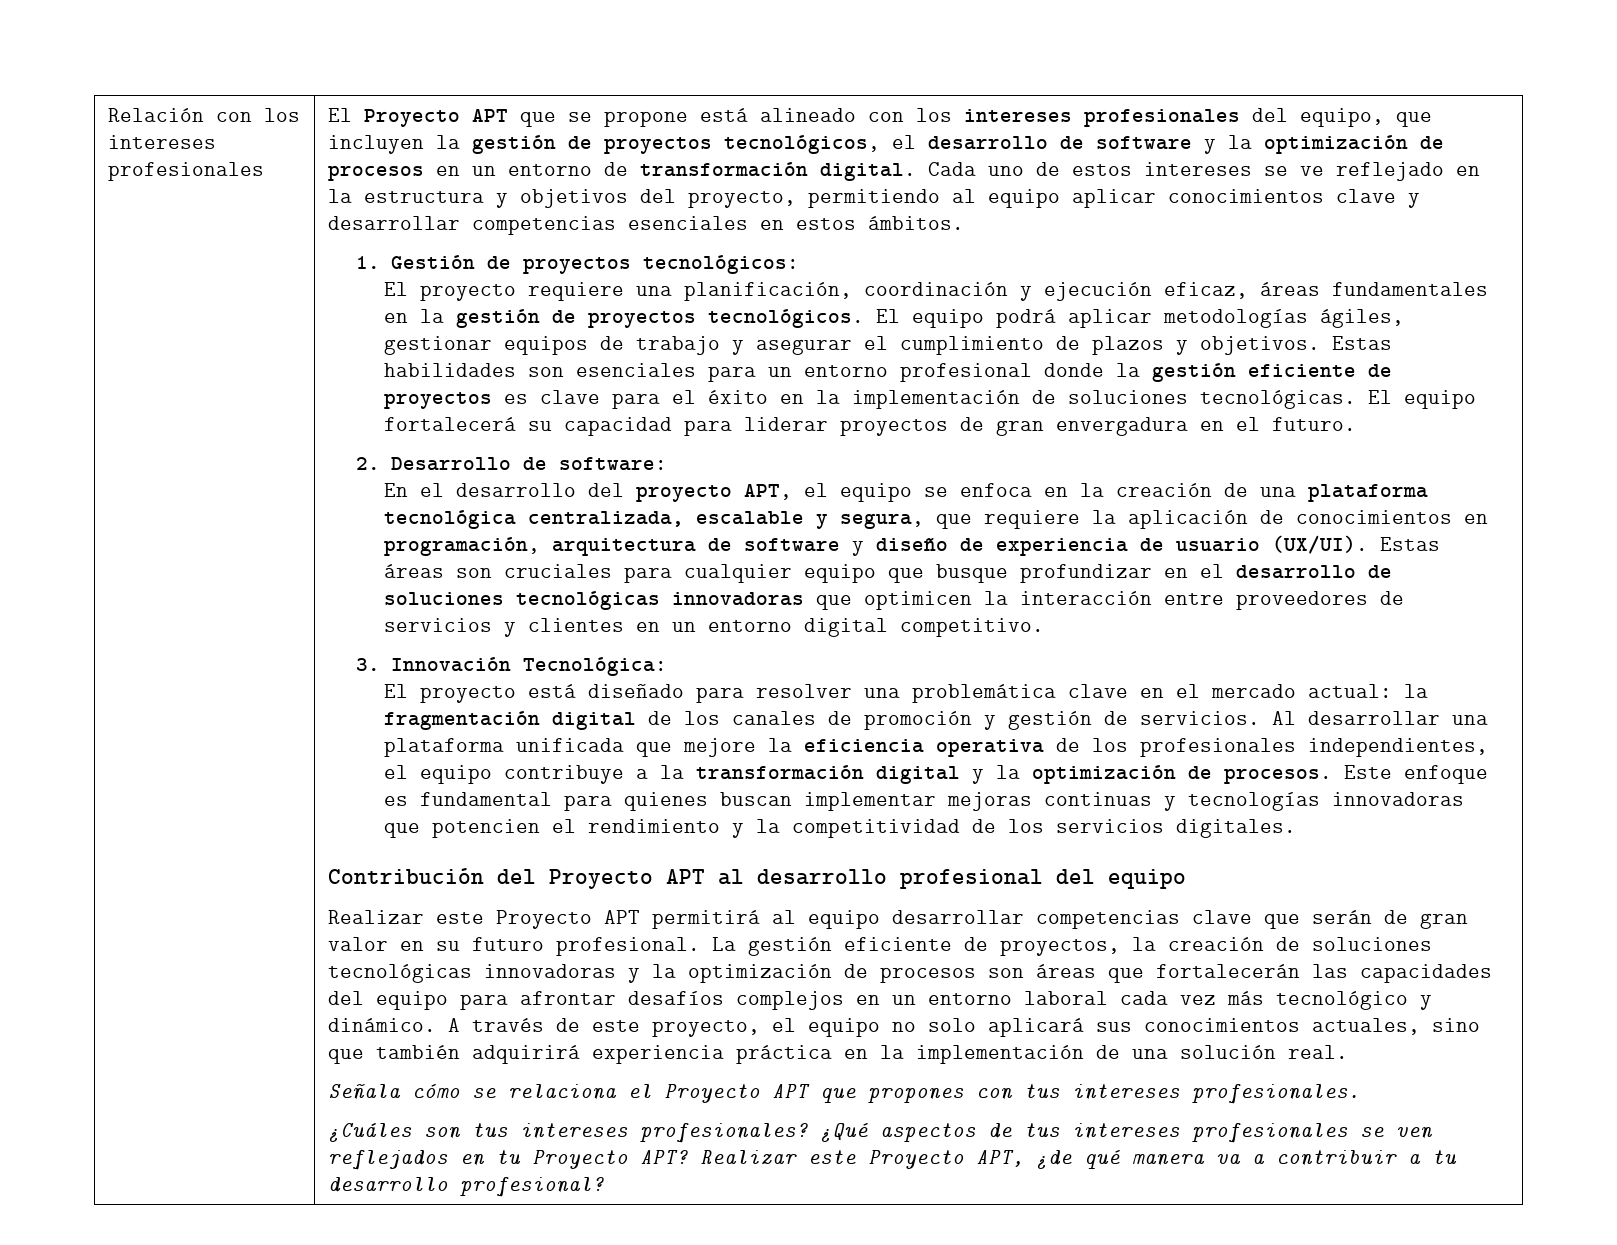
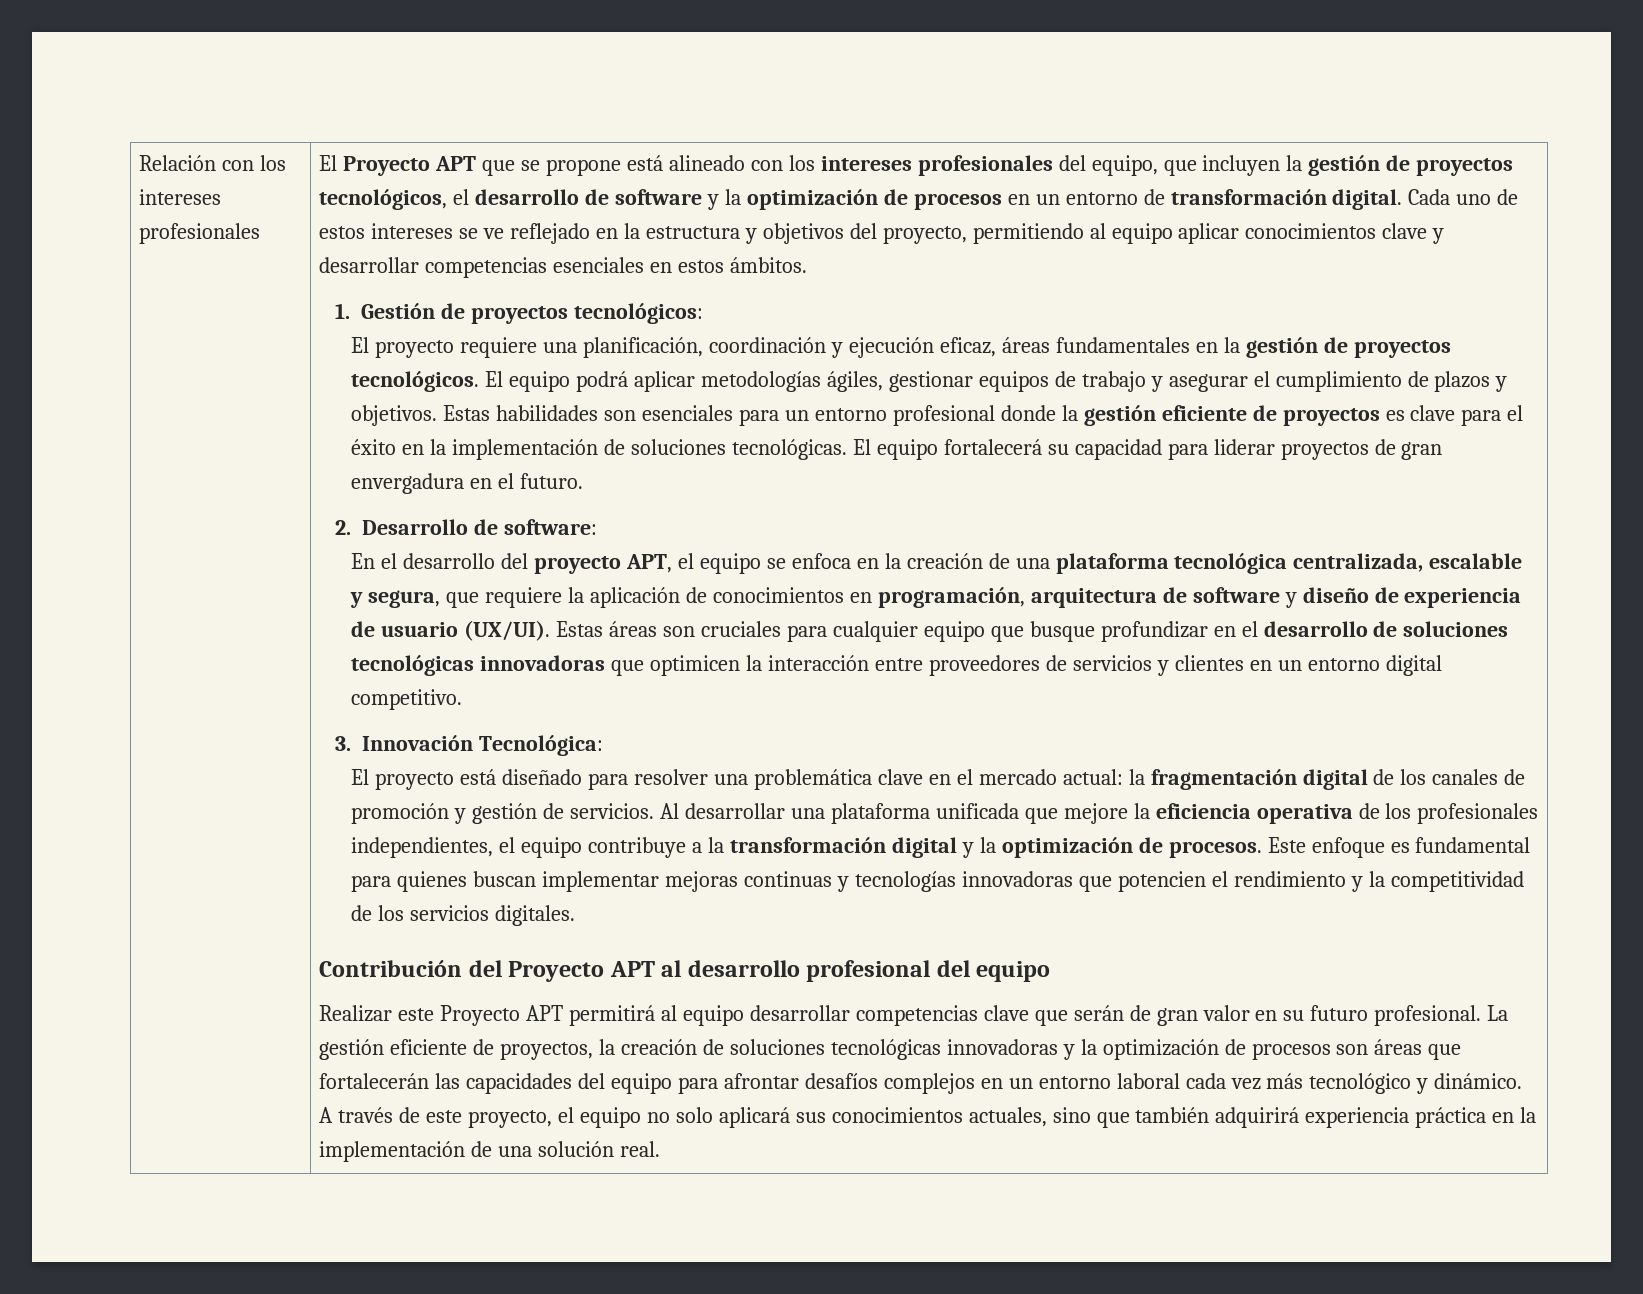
[328,1084,1361,1104] [328,1123,1434,1143] [328,1150,1458,1170] [328,1177,605,1197] // Señala cómo se relaciona el Proyecto APT que propones con tus intereses profesionales. // ¿Cuáles son tus intereses profesionales? ¿Qué aspectos de tus intereses profesionales se ven reflejados en tu Proyecto APT? Realizar este Proyecto APT, ¿de qué manera va a contribuir a tu desarrollo profesional? -> (661, 1149) none

